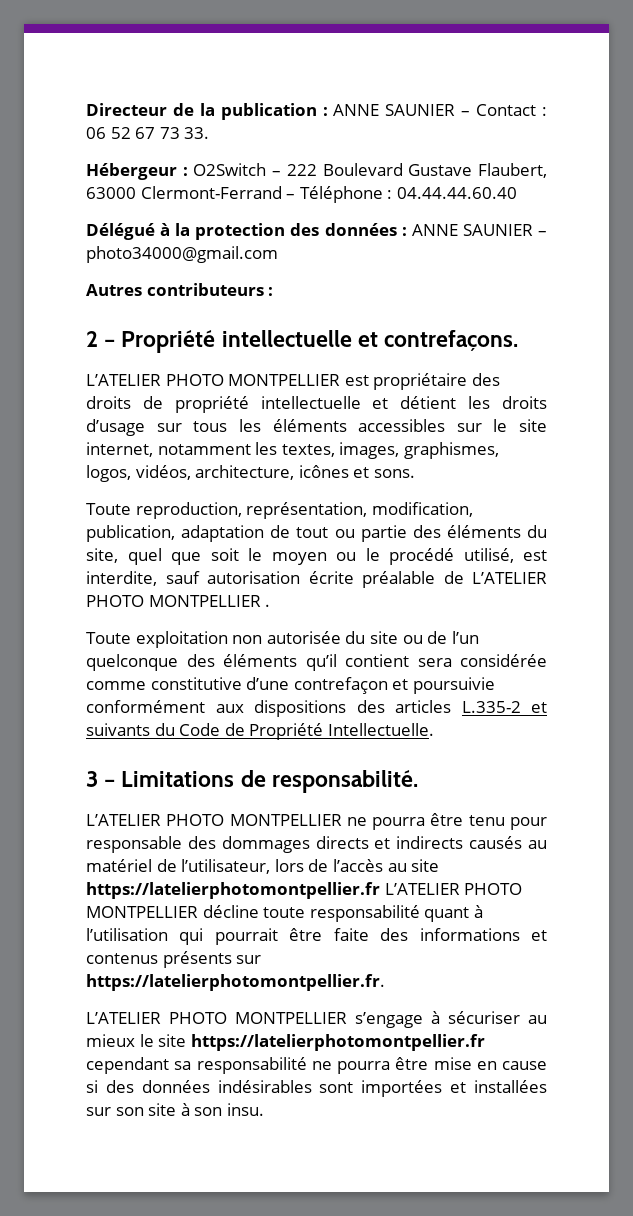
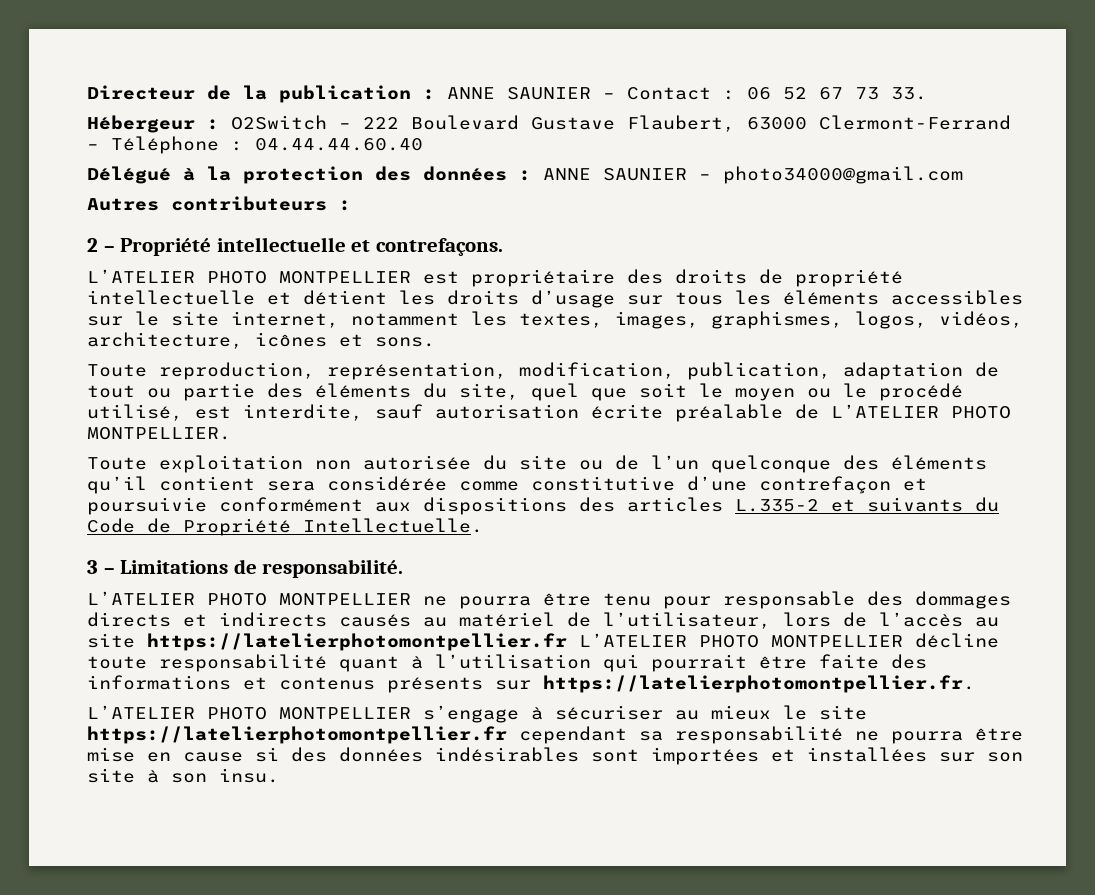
[148,595,271,607] MONTPELLIER . -> [87,427,231,440] MONTPELLIER.

